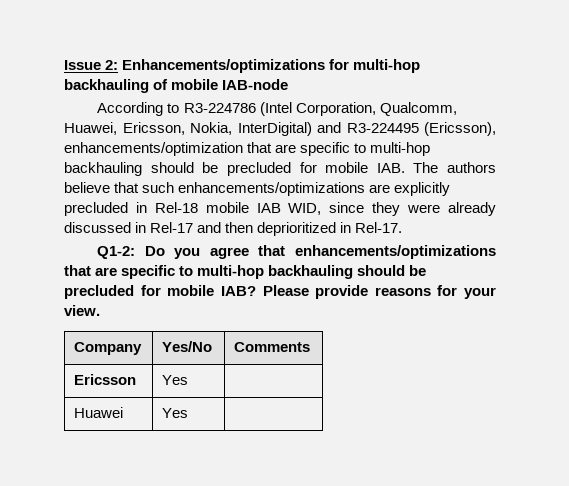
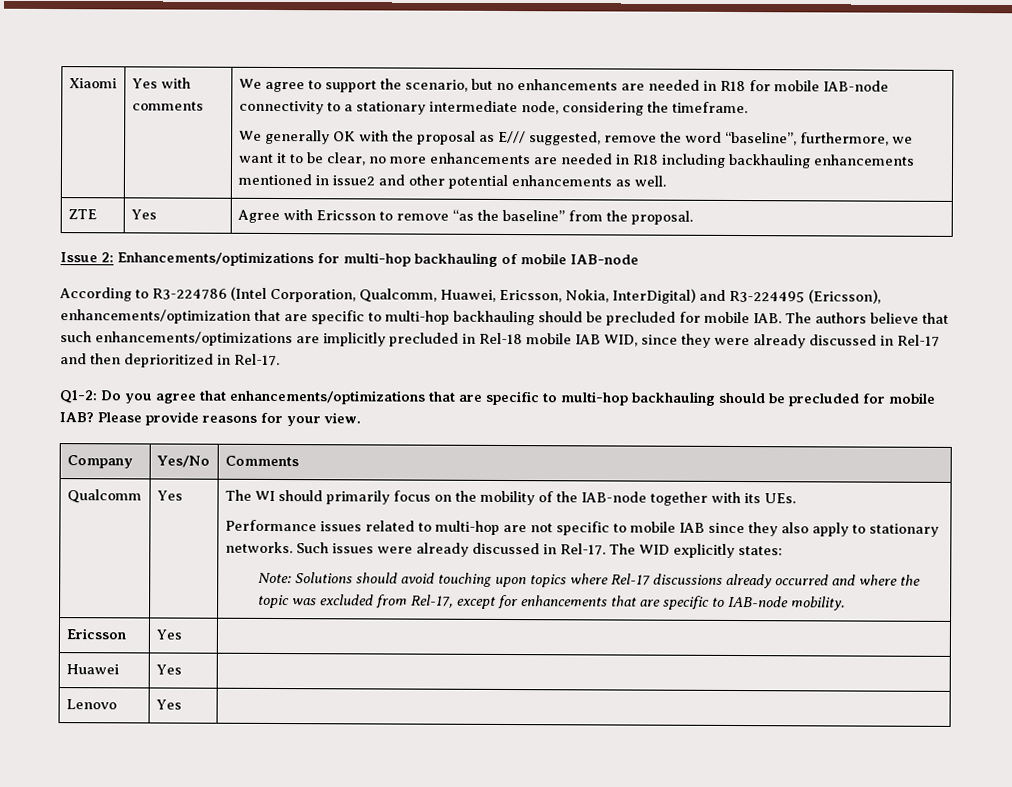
(64, 65) none -> [68,78,117,89] [131,77,191,89] [131,101,204,111] [238,78,889,93] [238,100,748,116] [238,129,913,146] [238,152,915,169] [237,173,666,190] [67,209,97,220] [130,209,157,220] [236,209,693,225] Xiaomi | Yes with comments | We agree to support the scenario, but no enhancements are needed in R18 for mobile IAB-node connectivity to a stationary intermediate node, considering the timeframe. // We generally OK with the proposal as E/// suggested, remove the word “baseline”, furthermore, we want it to be clear, no more enhancements are needed in R18 including backhauling enhancements mentioned in issue2 and other potential enhancements as well. // ZTE | Yes | Agree with Ericsson to remove “as the baseline” from the proposal. //
[394,182,451,196] explicitly -> [323,332,386,347] implicitly
(311, 347) none -> [66,489,142,504] [156,490,183,501] [224,489,796,506] [224,519,939,537] [224,541,783,558] [258,572,922,589] [258,594,846,611] // Qualcomm | Yes | The WI should primarily focus on the mobility of the IAB-node together with its UEs. // Performance issues related to multi-hop are not specific to mobile IAB since they also apply to stationary networks. Such issues were already discussed in Rel-17. The WID explicitly states: // Note: Solutions should avoid touching upon topics where Rel-17 discussions already occurred and where the topic was excluded from Rel-17, except for enhancements that are specific to IAB-node mobility.
(189, 413) none -> [65,699,117,710] [155,699,182,710] // Lenovo | Yes |

